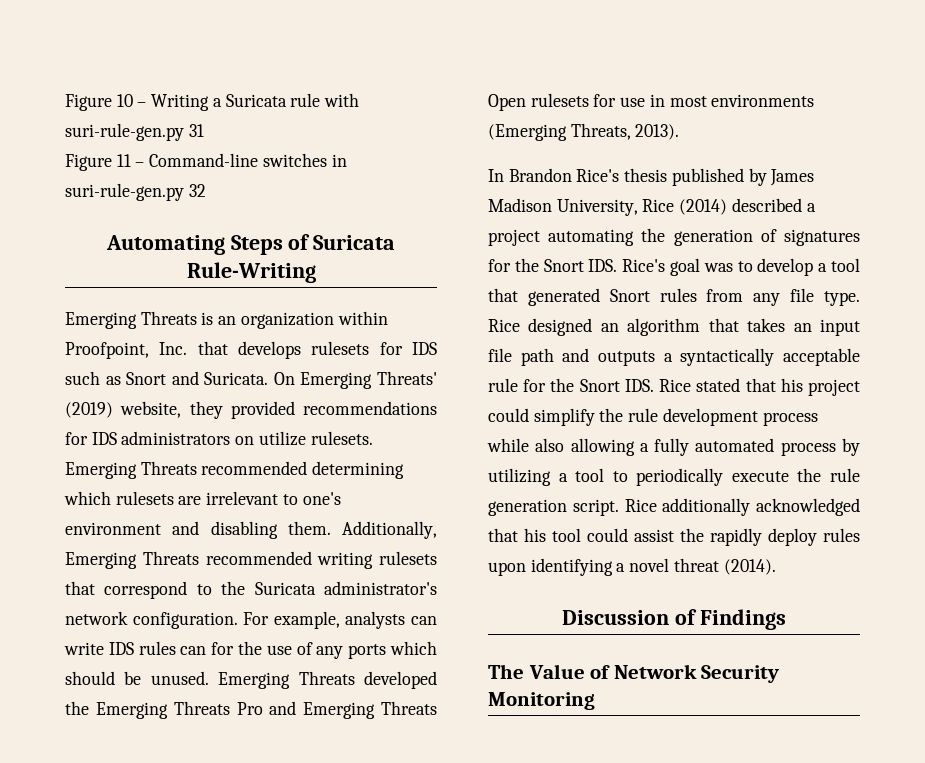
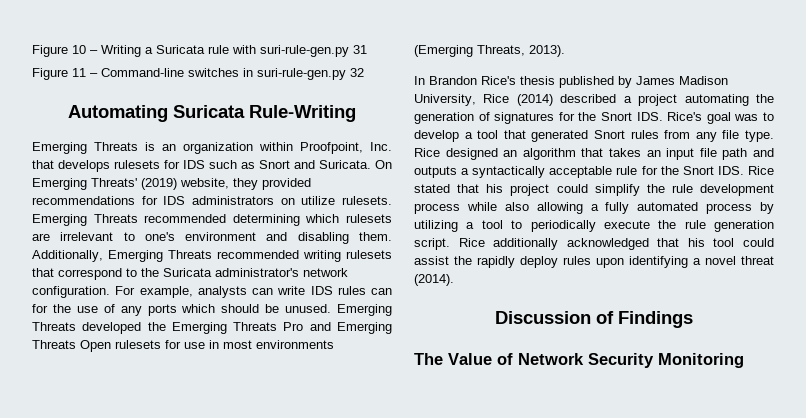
[230,234,311,255] Steps of -> (168, 113) none

